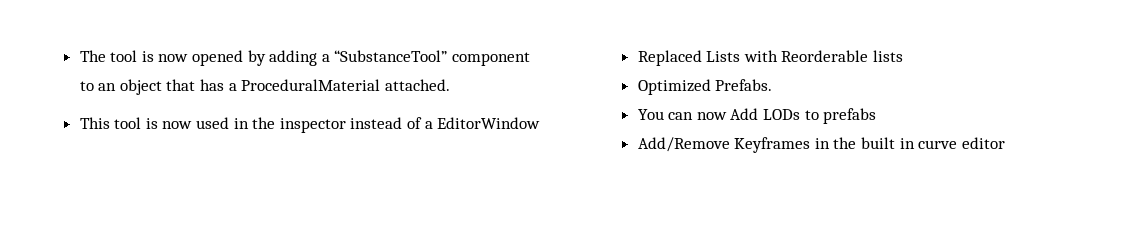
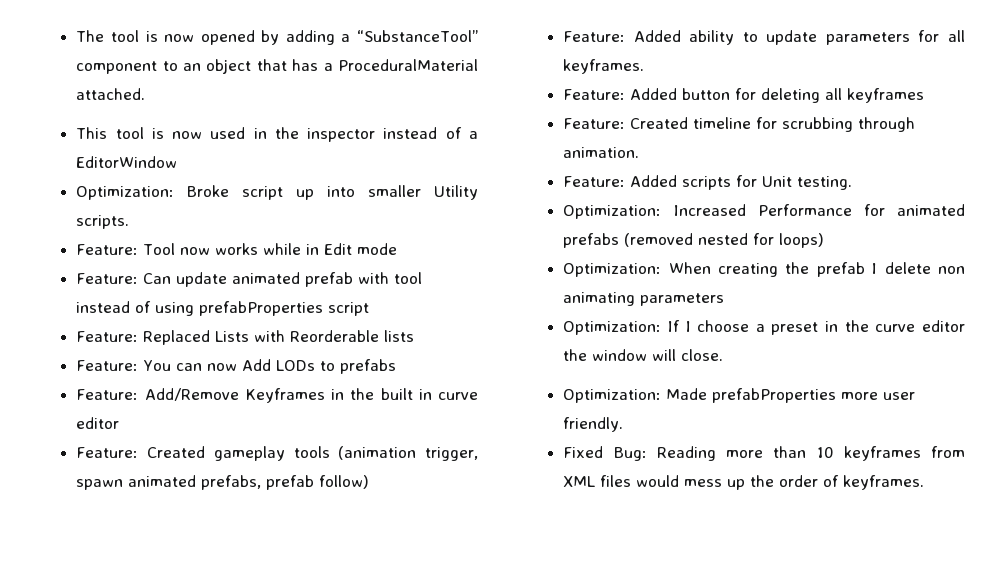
(541, 123) none -> [76,185,478,200] [76,215,130,229] [76,243,398,255] [76,272,423,287] [76,301,370,316] [76,331,139,342] Optimization: Broke script up into smaller Utility scripts. // Feature: Tool now works while in Edit mode // Feature: Can update animated prefab with tool instead of using prefabProperties script // Feature:
[637,79,773,95] Optimized Prefabs. // -> [76,360,139,371] Feature:
(877, 116) none -> [76,389,139,400] Feature:
(1005, 143) none -> [76,446,478,461] [76,475,370,490] [563,30,965,45] [563,59,645,74] [563,88,925,103] [563,117,916,132] [563,147,640,158] [563,175,853,190] [563,204,965,219] [563,233,825,248] [563,262,965,277] [563,292,725,306] [563,320,965,335] [563,349,724,361] [563,388,916,403] [563,417,624,432] [563,446,965,461] [563,475,925,490] // Feature: Created gameplay tools (animation trigger, spawn animated prefabs, prefab follow) // Feature: Added ability to update parameters for all keyframes. // Feature: Added button for deleting all keyframes // Feature: Created timeline for scrubbing through animation. // Feature: Added scripts for Unit testing. // Optimization: Increased Performance for animated prefabs (removed nested for loops) // Optimization: When creating the prefab I delete non animating parameters // Optimization: If I choose a preset in the curve editor the window will close. // Optimization: Made prefabProperties more user friendly. // Fixed Bug: Reading more than 10 keyframes from XML files would mess up the order of keyframes.

